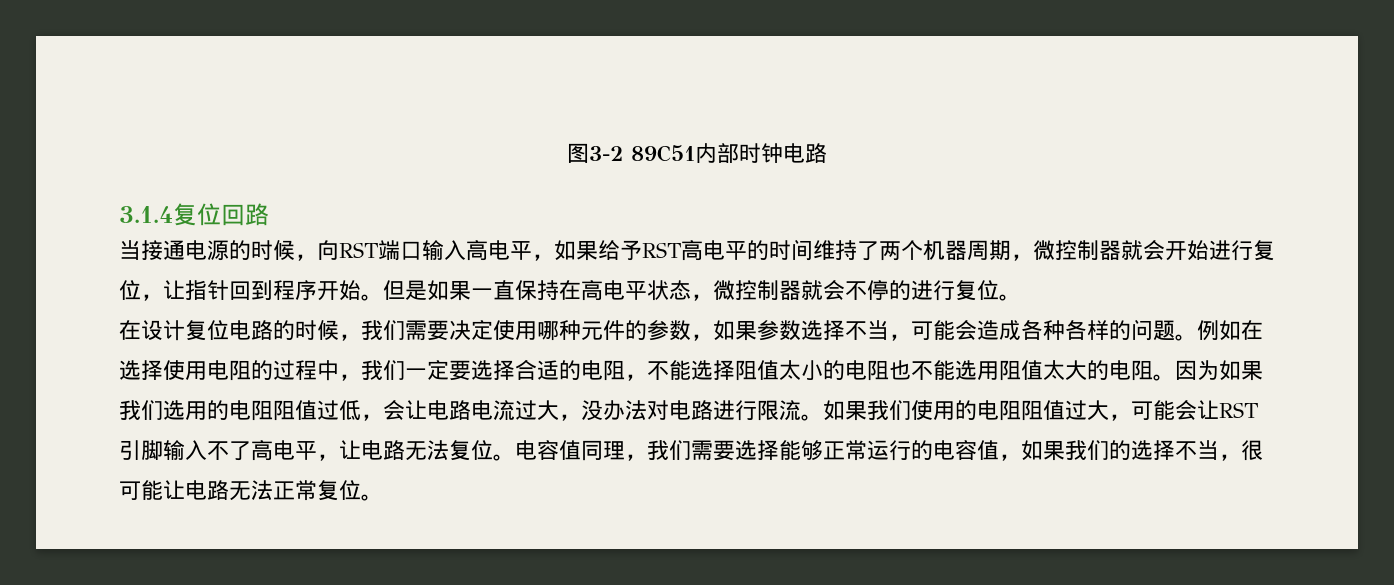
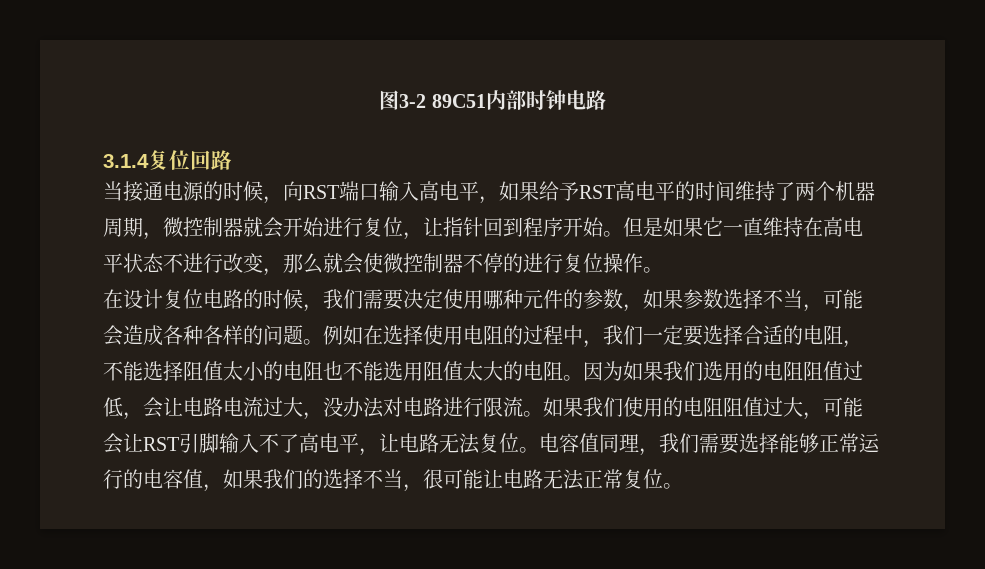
[471,280,537,300] 一直保 -> [703,217,783,237] 它一直维
[691,280,845,301] ，微控制器就会 -> [163,253,463,276] 不进行改变，那么就会使微控制器
(999, 290) none -> [603,253,643,273] 操作

